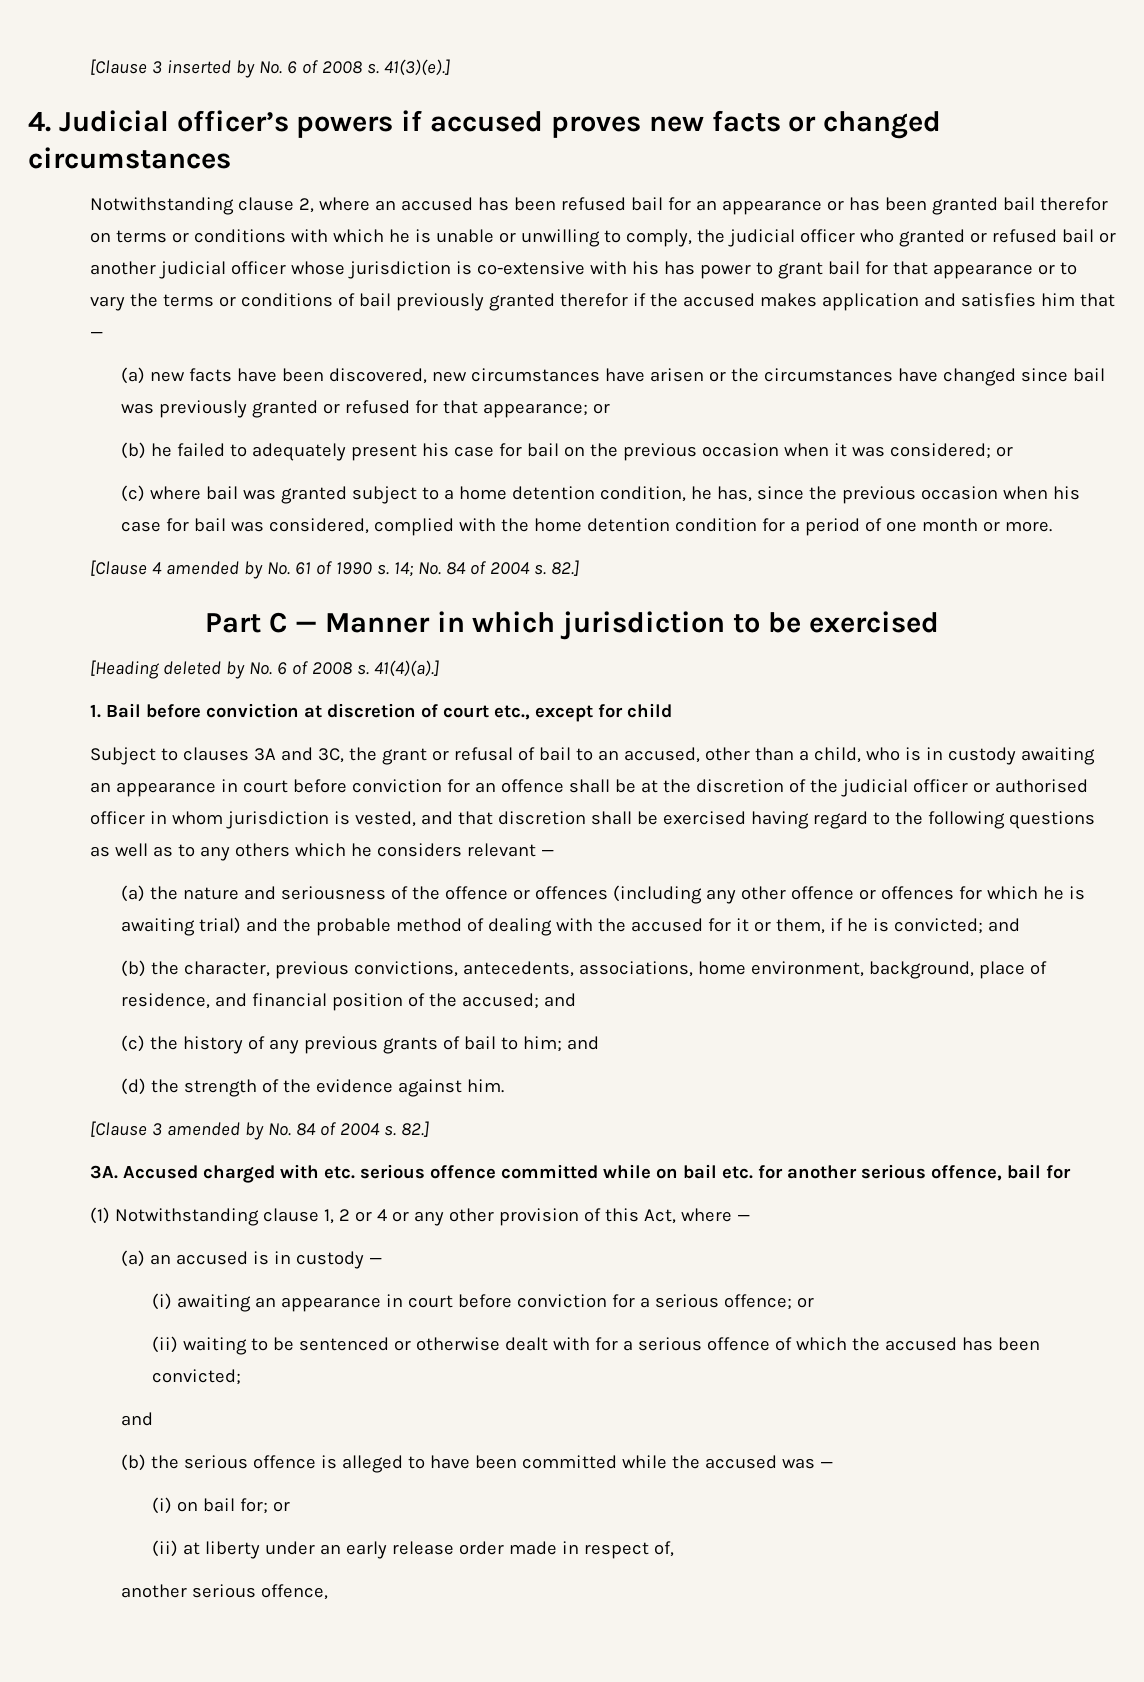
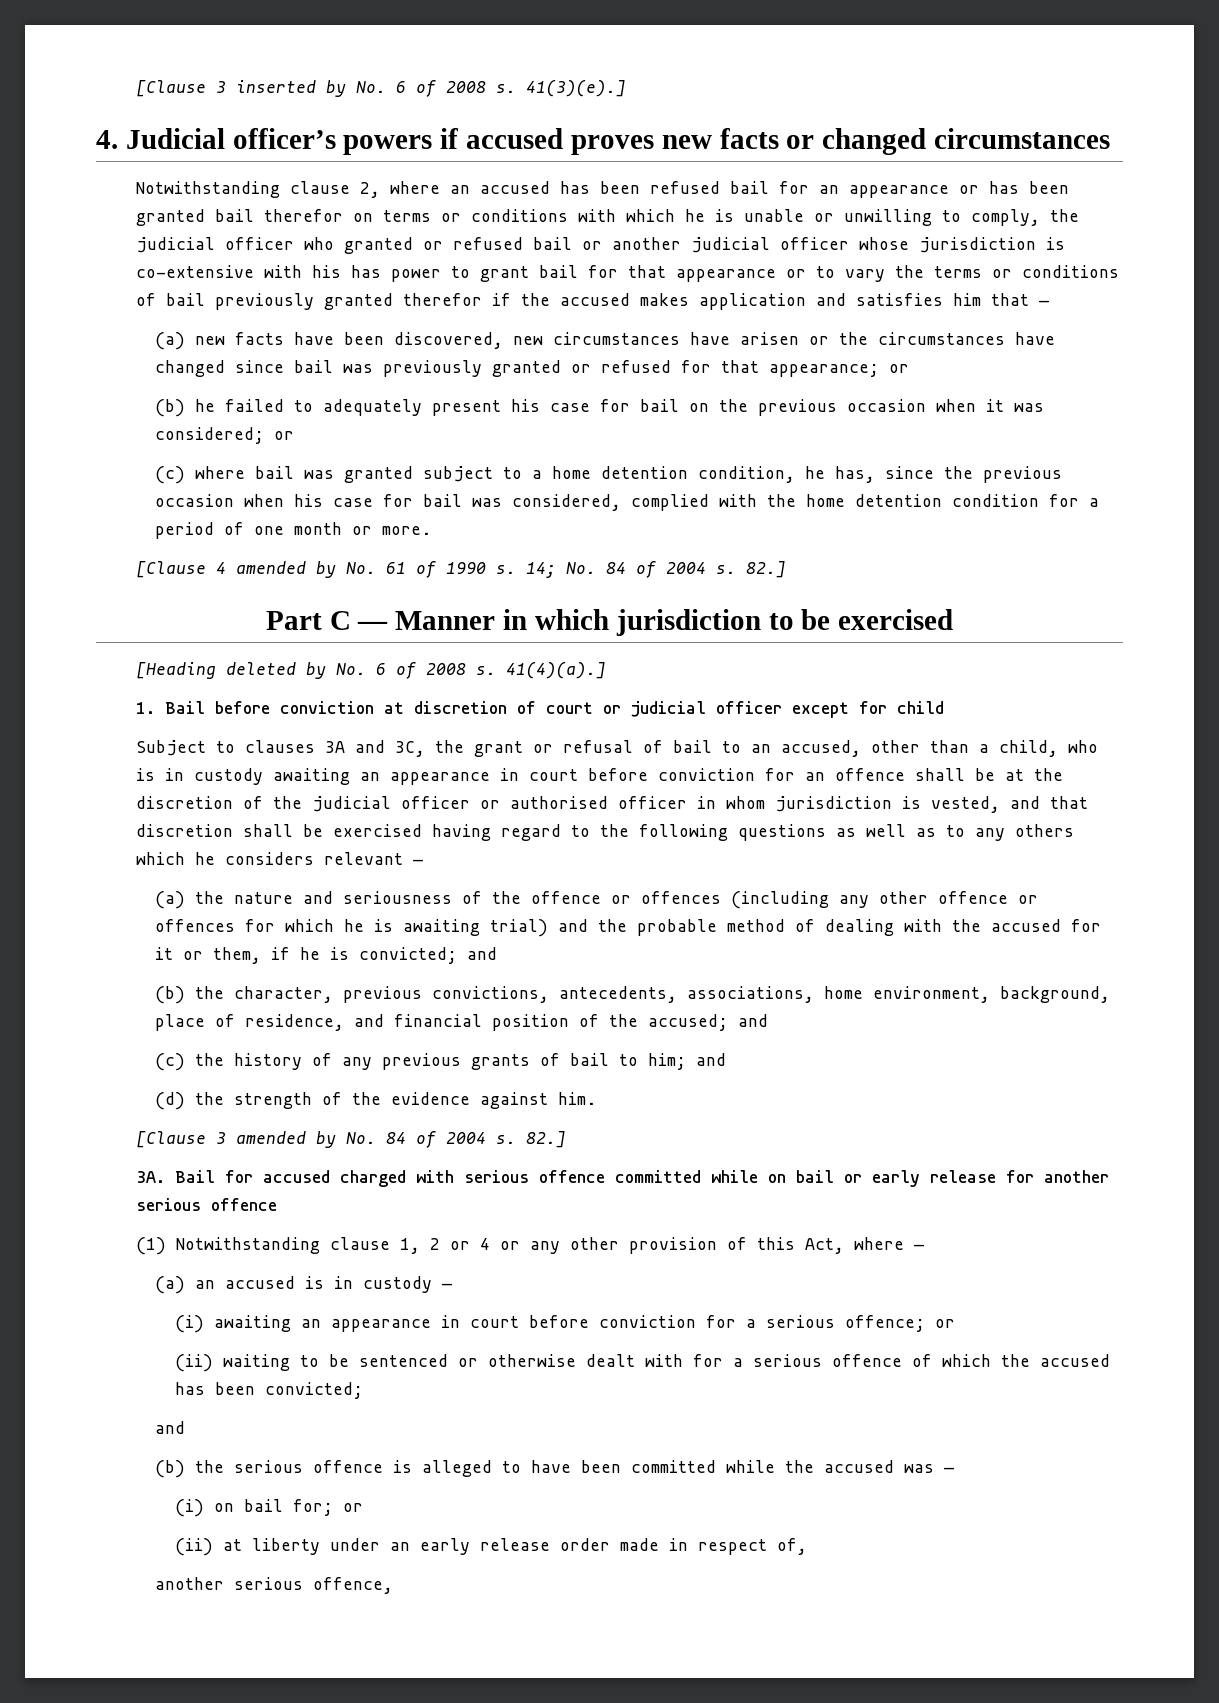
[493,705,530,720] etc., -> [602,701,782,717] or judicial officer
[122,1165,198,1179] Accused -> [174,1170,330,1183] Bail for accused
[323,1166,355,1179] etc. -> (454, 1176) none
[721,1164,1071,1181] etc. for another serious offence, bail for -> [843,1170,1109,1187] [135,1198,277,1211] or early release for another serious offence

